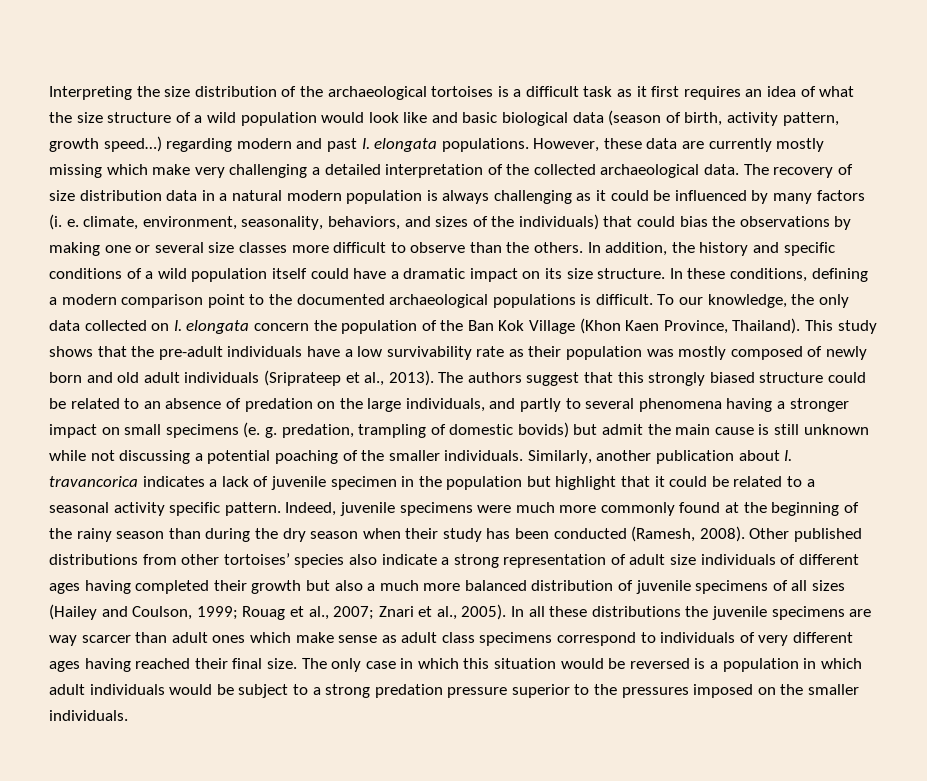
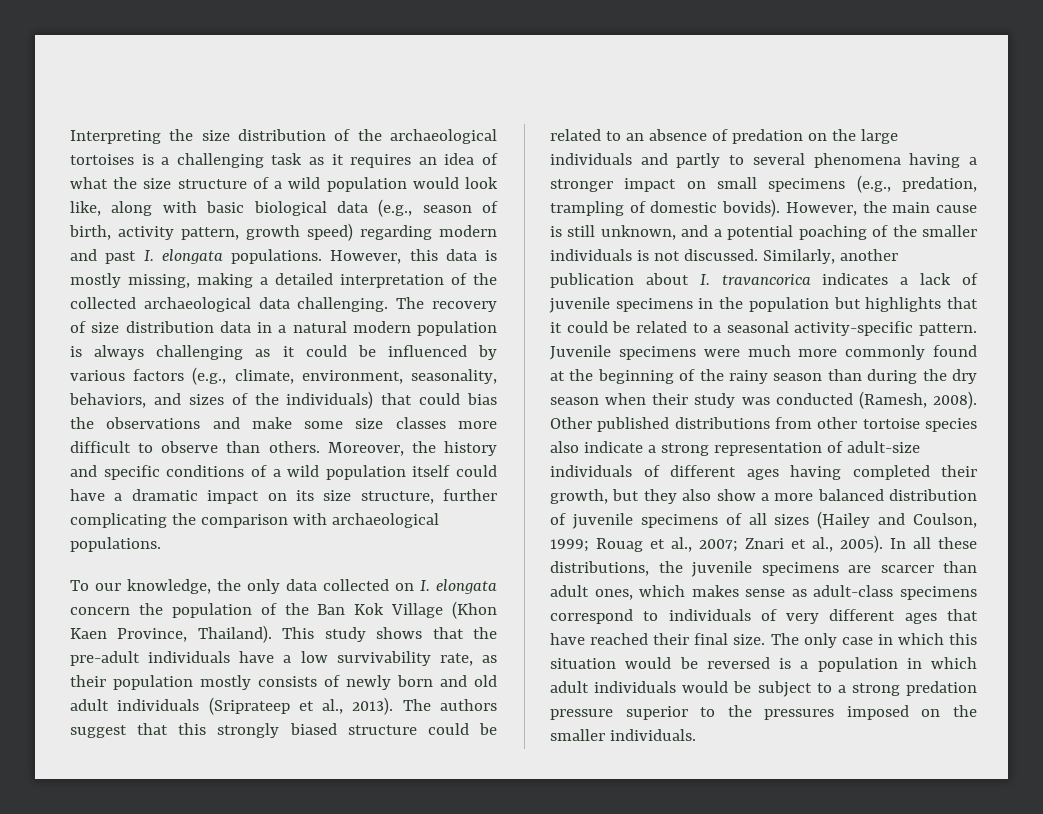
[525,86,579,97] difficult -> [176,153,264,168] challenging
[651,86,680,97] first -> (344, 159) none
[403,112,458,123] like and -> [70,201,197,216] like, along with
[608,110,662,126] (season -> [378,199,472,217] (e.g., season
[103,136,162,152] speed…) -> [307,223,353,241] speed)
[603,138,825,152] [49,164,308,178] these data are currently mostly missing which make very challenging -> [409,249,497,261] [70,273,253,288] this data is mostly missing, making
[704,164,740,175] data. -> [258,297,389,312] data challenging.
[773,190,865,204] [49,214,79,230] many factors (i. e. -> [70,367,227,385] various factors (e.g.,
[834,216,852,230] [49,242,204,256] by making one or several -> [212,417,344,429] and make some
[506,242,668,256] the others. In addition, -> [268,441,404,456] others. Moreover,
[597,268,868,282] [49,294,653,308] structure. In these conditions, defining a modern comparison point to the documented archaeological populations is difficult. -> [360,489,497,504] [70,513,439,528] [70,537,161,552] structure, further complicating the comparison with archaeological populations. //
[476,346,505,357] rate -> [439,653,473,666] rate,
[646,346,803,360] was mostly composed -> [200,675,317,690] mostly consists
[405,398,485,412] individuals, -> [550,153,632,165] individuals
[243,422,277,438] (e. g. -> [856,175,891,193] (e.g.,
[517,422,644,438] bovids) but admit -> [722,199,857,217] bovids). However,
[803,424,869,435] [49,450,191,464] unknown while not discussing -> [600,225,709,240] unknown, and
[444,450,524,461] individuals. -> [550,249,758,261] individuals is not discussed.
[330,476,397,490] specimen -> [615,298,693,312] specimens
[555,476,617,490] highlight -> [865,297,942,312] highlights
[113,502,395,516] activity specific pattern. Indeed, juvenile -> [794,321,977,336] [550,345,611,360] activity-specific pattern. Juvenile
[486,528,550,539] has been -> [741,397,770,405] was
[223,553,290,565] tortoises’ -> [862,418,920,429] tortoise
[629,554,697,565] adult size -> [846,441,920,453] adult-size
[251,580,419,594] growth but also a much -> [550,489,769,504] growth, but they also show a
[591,606,681,617] distributions -> [550,561,649,576] distributions,
[49,635,77,646] way -> (871, 569) none
[212,632,475,643] ones which make sense as adult class -> [594,585,894,600] ones, which makes sense as adult-class
[84,658,131,672] having -> [947,609,978,621] [550,633,585,645] that have

